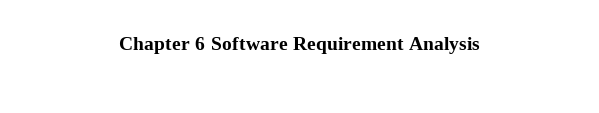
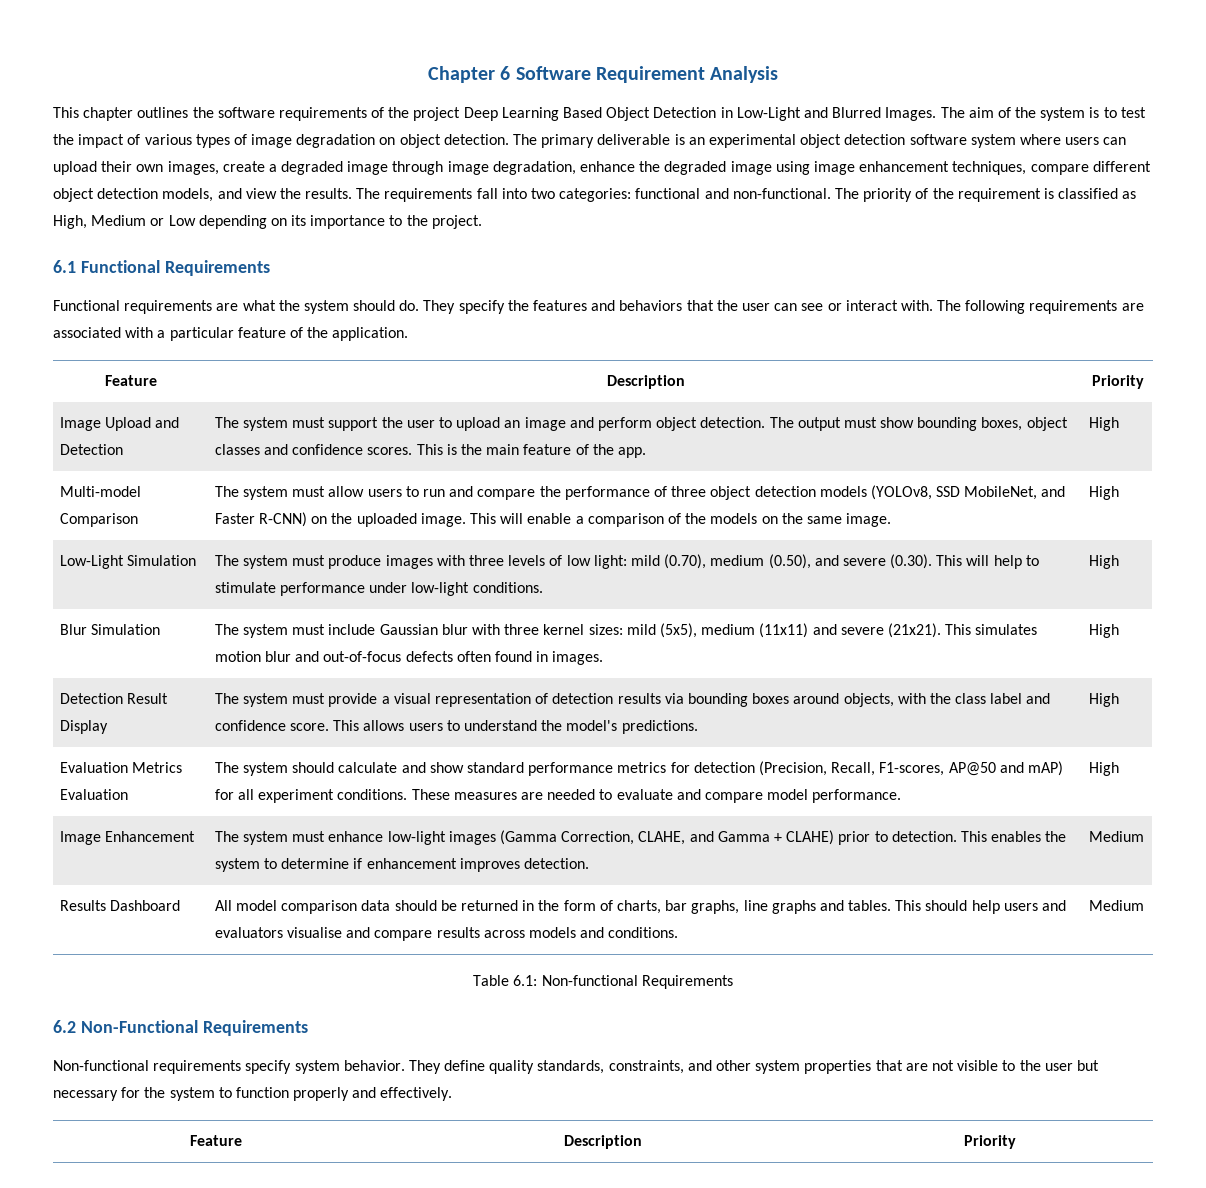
(481, 45) none -> [53,107,1146,121] [53,134,1127,148] [53,161,1151,175] [53,188,1137,202] [53,215,482,229] [53,260,270,276] [53,300,1144,314] [53,327,409,341] [105,375,157,386] [606,375,685,389] [1091,375,1144,389] [59,417,180,431] [59,444,123,455] [214,417,1068,431] [214,444,646,458] [1088,417,1119,431] [59,486,141,497] [59,513,138,527] [214,485,1066,500] [214,512,892,527] [1088,486,1119,500] [59,555,197,569] [214,554,1039,569] [214,582,543,596] [1088,555,1119,569] [59,624,161,635] [214,623,1038,638] [214,651,604,665] [1088,624,1119,638] [59,693,169,704] [59,720,108,734] [214,693,1051,707] [214,720,698,734] [1088,693,1119,707] [59,762,183,773] [59,789,128,800] [214,761,1063,776] [214,789,902,803] [1088,762,1119,776] [59,831,196,845] [214,830,1067,845] [214,858,590,872] [1088,831,1144,842] [59,900,181,911] [214,900,1067,914] [214,927,679,941] [1088,900,1144,911] [473,975,733,989] [53,1020,308,1036] [53,1060,1099,1074] [53,1087,453,1101] [189,1135,242,1146] [563,1135,642,1149] [964,1135,1016,1149] // This chapter outlines the software requirements of the project Deep Learning Based Object Detection in Low-Light and Blurred Images. The aim of the system is to test the impact of various types of image degradation on object detection. The primary deliverable is an experimental object detection software system where users can upload their own images, create a degraded image through image degradation, enhance the degraded image using image enhancement techniques, compare different object detection models, and view the results. The requirements fall into two categories: functional and non-functional. The priority of the requirement is classified as High, Medium or Low depending on its importance to the project. // 6.1 Functional Requirements // Functional requirements are what the system should do. They specify the features and behaviors that the user can see or interact with. The following requirements are associated with a particular feature of the application. // Feature | Description | Priority // Image Upload and Detection | The system must support the user to upload an image and perform object detection. The output must show bounding boxes, object classes and confidence scores. This is the main feature of the app. | High // Multi-model Comparison | The system must allow users to run and compare the performance of three object detection models (YOLOv8, SSD MobileNet, and Faster R-CNN) on the uploaded image. This will enable a comparison of the models on the same image. | High // Low-Light Simulation | The system must produce images with three levels of low light: mild (0.70), medium (0.50), and severe (0.30). This will help to stimulate performance under low-light conditions. | High // Blur Simulation | The system must include Gaussian blur with three kernel sizes: mild (5x5), medium (11x11) and severe (21x21). This simulates motion blur and out-of-focus defects often found in images. | High // Detection Result Display | The system must provide a visual representation of detection results via bounding boxes around objects, with the class label and confidence score. This allows users to understand the model's predictions. | High // Evaluation Metrics Evaluation | The system should calculate and show standard performance metrics for detection (Precision, Recall, F1-scores, AP@50 and mAP) for all experiment conditions. These measures are needed to evaluate and compare model performance. | High // Image Enhancement | The system must enhance low-light images (Gamma Correction, CLAHE, and Gamma + CLAHE) prior to detection. This enables the system to determine if enhancement improves detection. | Medium // Results Dashboard | All model comparison data should be returned in the form of charts, bar graphs, line graphs and tables. This should help users and evaluators visualise and compare results across models and conditions. | Medium // Table 6.1: Non-functional Requirements // 6.2 Non-Functional Requirements // Non-functional requirements specify system behavior. They define quality standards, constraints, and other system properties that are not visible to the user but necessary for the system to function properly and effectively. // Feature | Description | Priority

